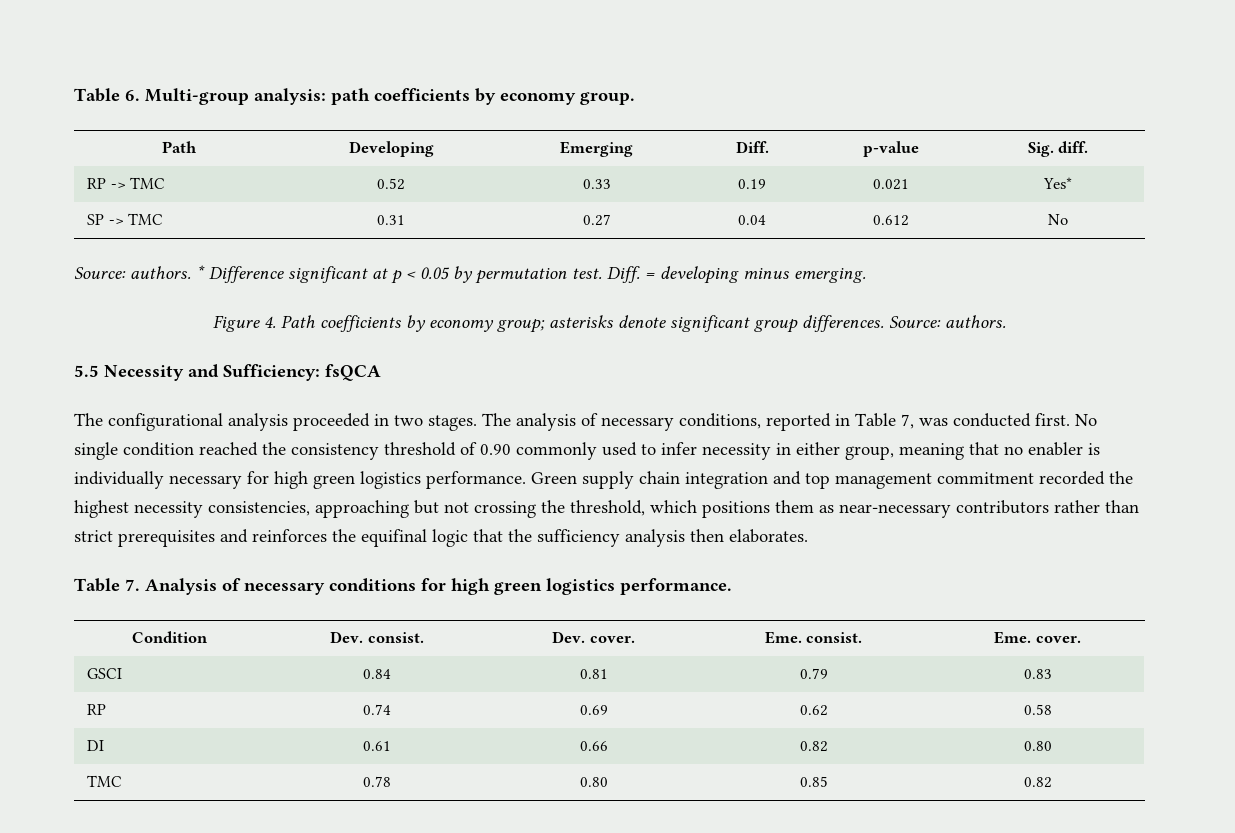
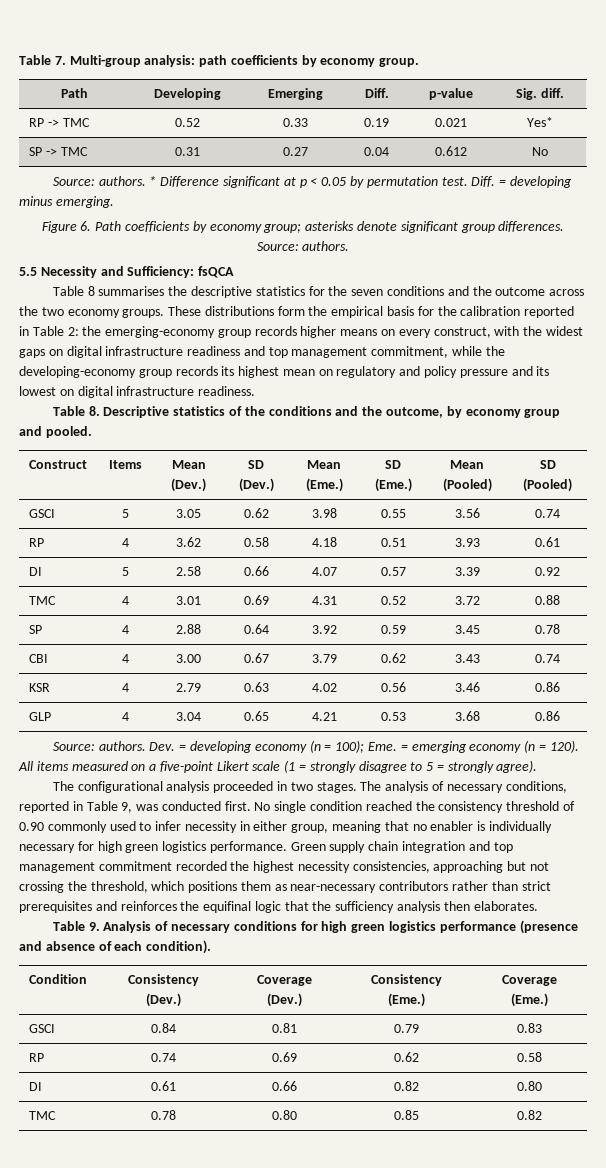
[74,88,140,102] Table 6. -> [19,55,66,65] Table 7.
[264,316,276,328] 4. -> [80,221,92,231] 6.
(381, 372) none -> [52,286,585,298] [19,306,575,318] [19,326,583,338] [19,346,505,358] [19,366,550,378] [19,386,256,398] [52,406,561,418] [19,426,92,438] [29,460,88,469] [109,460,142,469] [171,460,206,469] [171,478,206,492] [248,460,264,469] [238,478,274,492] [307,460,341,469] [305,478,343,492] [385,460,401,469] [374,478,412,492] [450,460,484,469] [442,478,492,492] [539,460,556,469] [523,478,572,492] [29,509,56,518] [122,509,129,518] [176,509,201,518] [243,508,269,518] [311,508,337,518] [380,509,406,518] [454,508,480,518] [535,509,560,518] [29,538,45,547] [122,538,129,547] [176,537,201,547] [243,537,269,547] [311,537,337,547] [380,538,406,547] [454,538,480,547] [535,537,560,547] [29,567,43,576] [122,567,129,576] [176,566,201,576] [243,566,269,576] [311,567,337,576] [380,567,406,576] [454,567,480,576] [535,567,560,576] [29,596,57,605] [122,596,129,605] [176,596,201,605] [243,595,269,605] [311,596,337,605] [380,596,406,605] [454,596,480,605] [535,595,560,605] [29,625,43,634] [122,625,129,634] [176,624,201,634] [243,624,269,634] [311,625,337,634] [380,625,406,634] [454,625,480,634] [535,624,560,634] [29,654,49,663] [122,654,129,663] [176,654,201,663] [243,653,269,663] [311,654,337,663] [380,653,406,663] [454,654,480,663] [535,654,560,663] [29,683,51,692] [122,683,129,692] [176,683,201,692] [243,682,269,692] [311,683,337,692] [380,682,406,692] [454,682,480,692] [535,682,560,692] [29,712,52,721] [122,712,129,721] [176,712,201,721] [243,711,269,721] [311,712,337,721] [380,712,406,721] [454,711,480,721] [535,711,560,721] [52,740,579,753] [18,760,538,773] // Table 8 summarises the descriptive statistics for the seven conditions and the outcome across the two economy groups. These distributions form the empirical basis for the calibration reported in Table 2: the emerging-economy group records higher means on every construct, with the widest gaps on digital infrastructure readiness and top management commitment, while the developing-economy group records its highest mean on regulatory and policy pressure and its lowest on digital infrastructure readiness. // Table 8. Descriptive statistics of the conditions and the outcome, by economy group and pooled. // Construct | Items | Mean (Dev.) | SD (Dev.) | Mean (Eme.) | SD (Eme.) | Mean (Pooled) | SD (Pooled) // GSCI | 5 | 3.05 | 0.62 | 3.98 | 0.55 | 3.56 | 0.74 // RP | 4 | 3.62 | 0.58 | 4.18 | 0.51 | 3.93 | 0.61 // DI | 5 | 2.58 | 0.66 | 4.07 | 0.57 | 3.39 | 0.92 // TMC | 4 | 3.01 | 0.69 | 4.31 | 0.52 | 3.72 | 0.88 // SP | 4 | 2.88 | 0.64 | 3.92 | 0.59 | 3.45 | 0.78 // CBI | 4 | 3.00 | 0.67 | 3.79 | 0.62 | 3.43 | 0.74 // KSR | 4 | 2.79 | 0.63 | 4.02 | 0.56 | 3.46 | 0.86 // GLP | 4 | 3.04 | 0.65 | 4.21 | 0.53 | 3.68 | 0.86 // Source: authors. Dev. = developing economy (n = 100); Eme. = emerging economy (n = 120). All items measured on a five-point Likert scale (1 = strongly disagree to 5 = strongly agree).
[901,414,914,429] 7, -> [121,802,133,813] 9,
[125,579,140,591] 7. -> [88,922,100,931] 9.
[620,578,732,595] [131,631,208,643] [330,631,424,643] [552,631,635,643] [764,631,863,644] [994,631,1081,644] performance. // Condition | Dev. consist. | Dev. cover. | Eme. consist. | Eme. cover. -> [439,920,578,934] [19,940,212,954] [29,974,88,984] [127,974,199,986] [145,993,181,1007] [256,975,312,986] [266,993,302,1007] [370,974,442,986] [387,993,425,1007] [501,975,557,986] [510,993,548,1007] performance (presence and absence of each condition). // Condition | Consistency (Dev.) | Coverage (Dev.) | Consistency (Eme.) | Coverage (Eme.)

